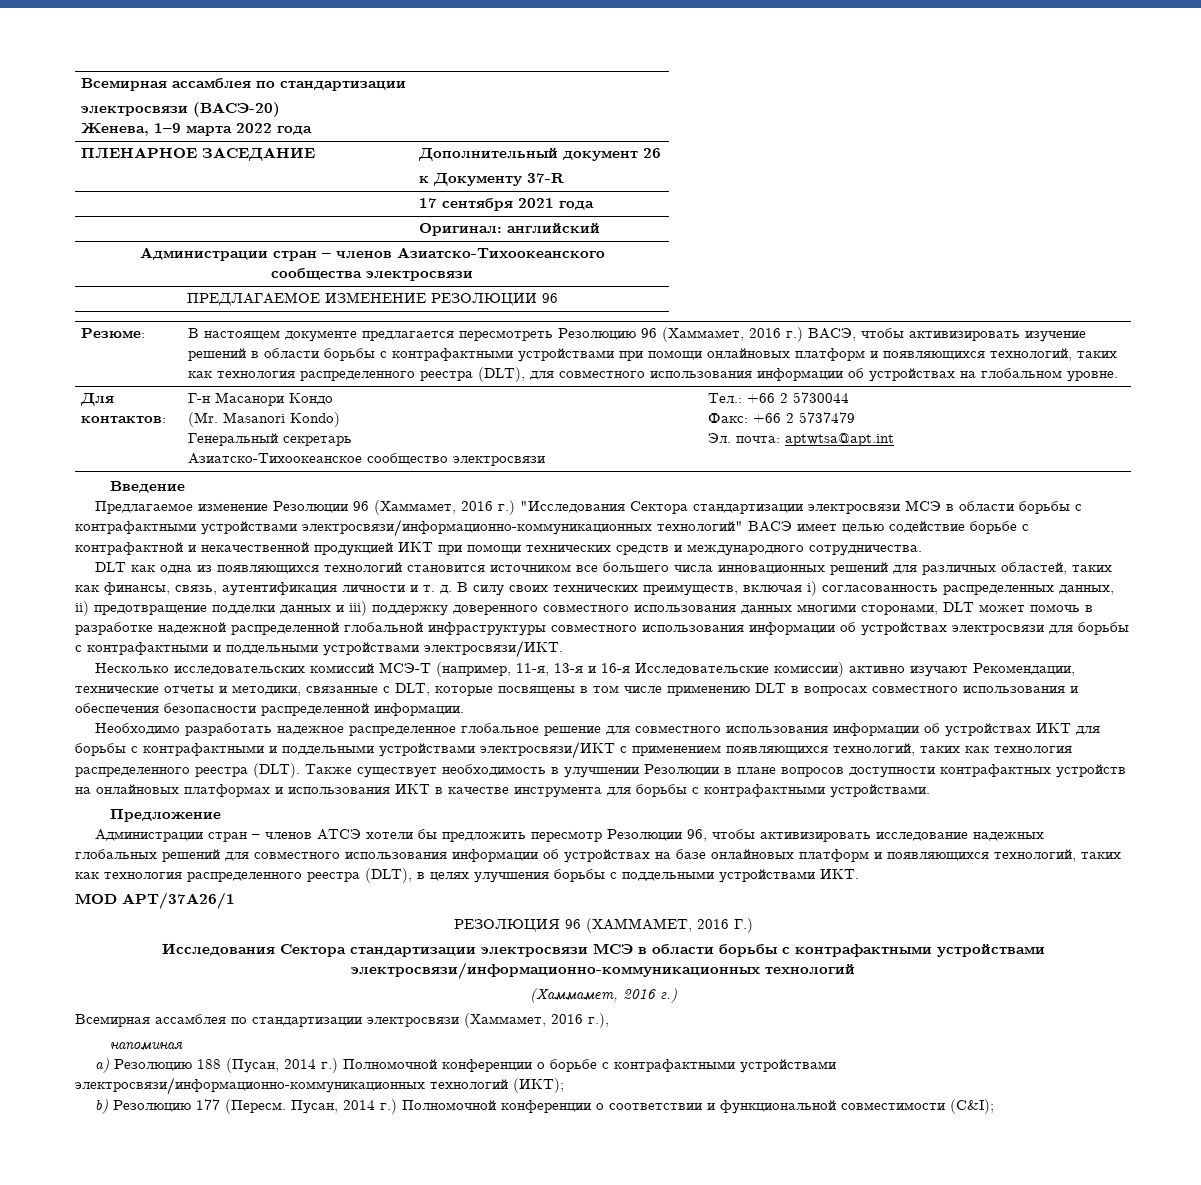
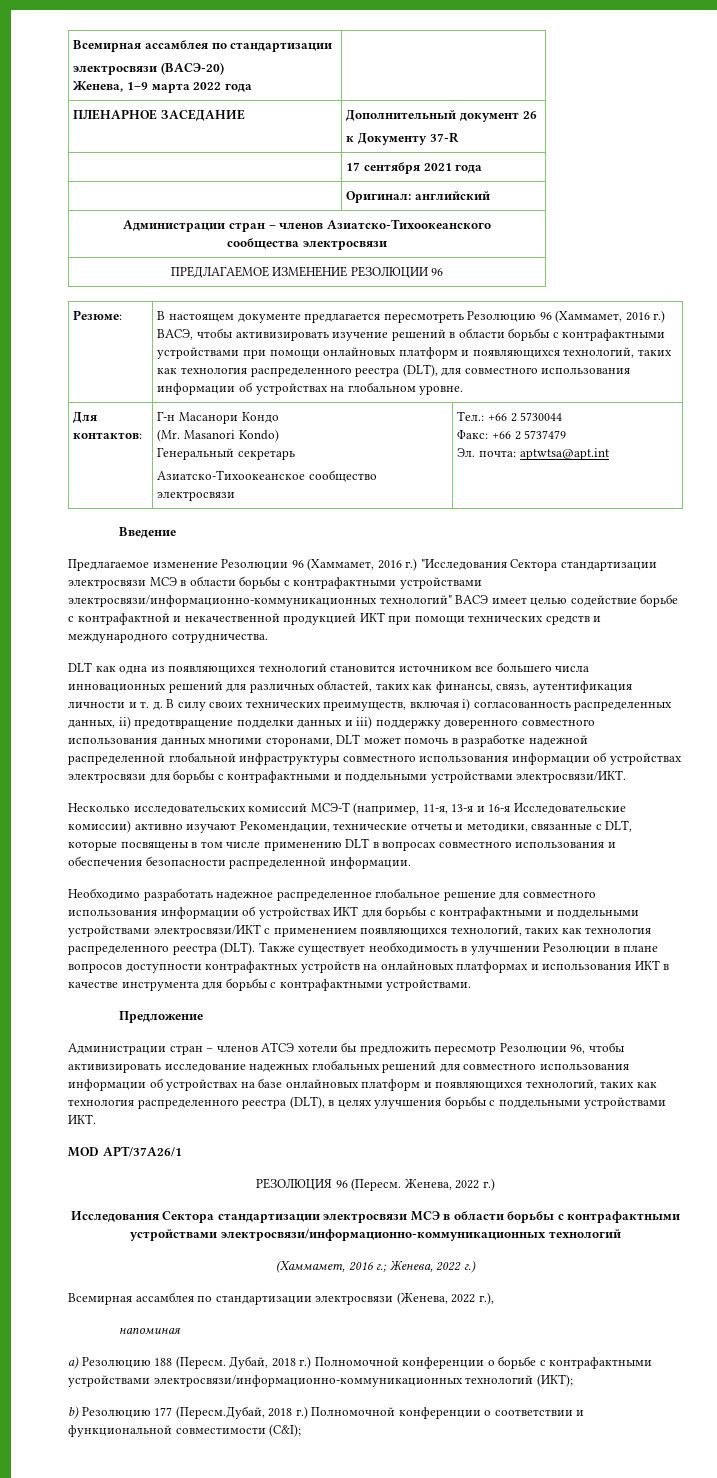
[585,918,753,933] (ХАММАМЕТ, 2016 Г.) -> [351,1178,495,1191] (Пересм. Женева, 2022 г.)
(656, 994) none -> [376,1261,462,1272] г.; Женева, 2022
[464,1013,583,1028] (Хаммамет, 2016 -> [396,1292,476,1305] (Женева, 2022
[226,1058,317,1073] (Пусан, 2014 -> [175,1356,296,1369] (Пересм. Дубай, 2018
[225,1099,376,1114] (Пересм. Пусан, 2014 -> [175,1406,293,1419] (Пересм.Дубай, 2018

